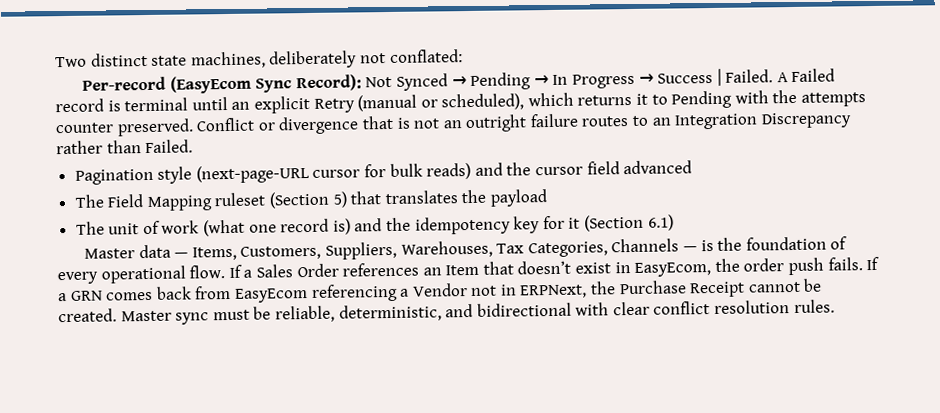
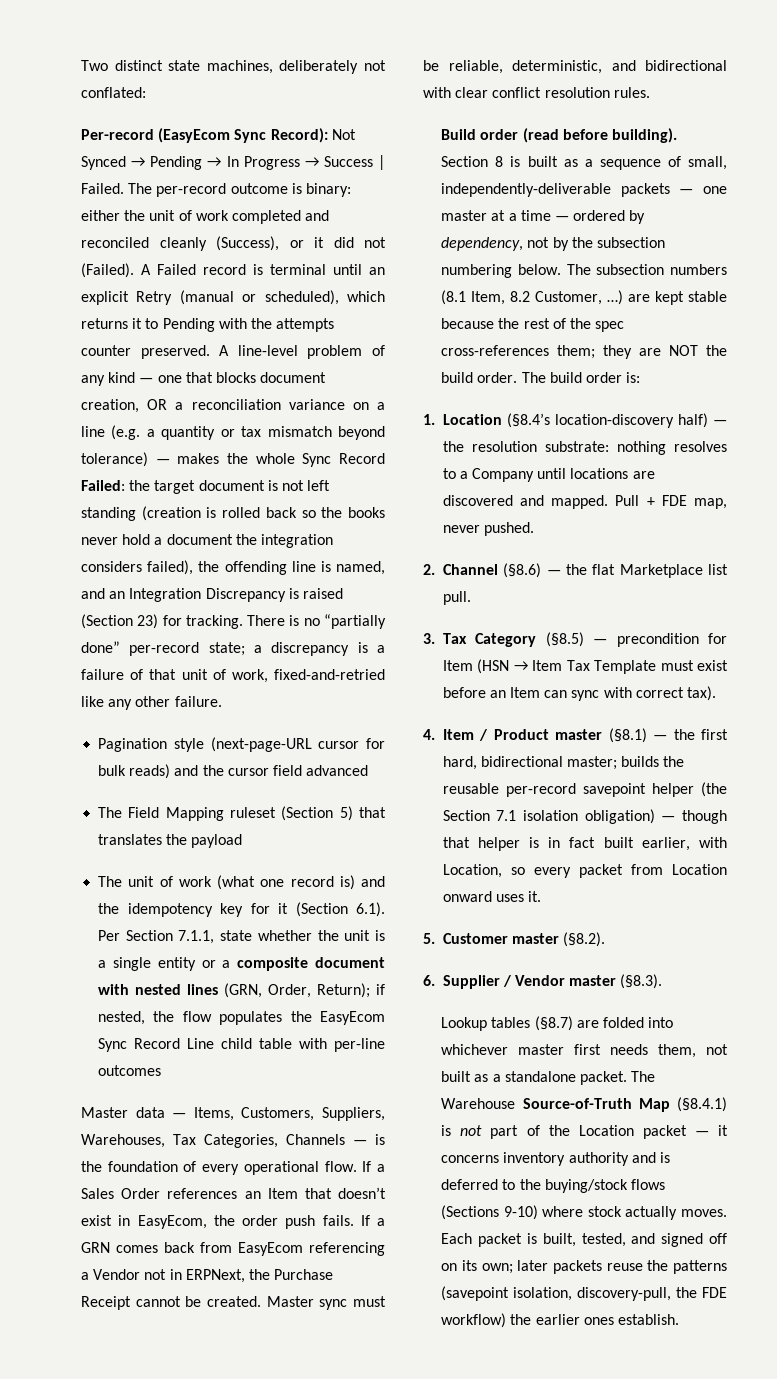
(774, 76) none -> [128,183,351,197] [81,210,330,224] [81,236,386,251] [81,263,134,278] The per-record outcome is binary: either the unit of work completed and reconciled cleanly (Success), or it did not (Failed).
[196,112,852,135] [56,139,194,155] Conflict or divergence that is not an outright failure routes to an Integration Discrepancy rather than Failed. -> [219,345,385,359] [81,372,327,386] [81,399,385,413] [81,425,385,440] [81,452,385,467] [81,480,331,494] [81,506,386,521] [81,534,333,548] [81,560,385,575] [81,588,343,602] [81,614,386,629] [81,641,385,656] [81,669,385,683] [81,696,222,710] A line-level problem of any kind — one that blocks document creation, OR a reconciliation variance on a line (e.g. a quantity or tax mismatch beyond tolerance) — makes the whole Sync Record Failed: the target document is not left standing (creation is rolled back so the books never hold a document the integration considers failed), the offending line is named, and an Integration Discrepancy is raised (Section 23) for tracking. There is no “partially done” per-record state; a discrepancy is a failure of that unit of work, fixed-and-retried like any other failure.
[647,214,674,231] 6.1) -> [356,902,385,917] [98,930,385,944] [98,957,385,971] [98,983,385,998] [98,1011,385,1025] [98,1038,385,1052] [98,1065,162,1076] 6.1). Per Section 7.1.1, state whether the unit is a single entity or a composite document with nested lines (GRN, Order, Return); if nested, the flow populates the EasyEcom Sync Record Line child table with per-line outcomes
(835, 306) none -> [441,128,678,143] [441,156,727,170] [441,183,727,197] [441,210,646,224] [441,237,666,251] [441,264,727,278] [441,290,727,305] [441,318,625,332] [441,345,727,359] [441,372,641,383] [423,413,727,428] [442,441,727,455] [442,468,655,482] [442,495,727,509] [442,522,534,536] [423,563,728,578] [442,591,471,605] [423,632,727,647] [442,659,728,674] [442,686,717,701] [423,728,728,743] [442,756,685,770] [442,782,727,797] [442,809,727,824] [442,837,727,851] [442,864,727,878] [442,891,542,902] [423,932,606,947] [423,974,663,989] [441,1016,674,1031] [441,1044,728,1058] [441,1071,656,1085] [441,1097,727,1112] [441,1125,728,1139] [441,1152,671,1166] [441,1179,666,1193] [441,1205,727,1220] [441,1233,727,1247] [441,1260,727,1274] [441,1286,727,1301] [441,1313,680,1328] // Build order (read before building). Section 8 is built as a sequence of small, independently-deliverable packets — one master at a time — ordered by dependency, not by the subsection numbering below. The subsection numbers (8.1 Item, 8.2 Customer, …) are kept stable because the rest of the spec cross-references them; they are NOT the build order. The build order is: // 1. Location (§8.4’s location-discovery half) — the resolution substrate: nothing resolves to a Company until locations are discovered and mapped. Pull + FDE map, never pushed. // 2. Channel (§8.6) — the flat Marketplace list pull. // 3. Tax Category (§8.5) — precondition for Item (HSN → Item Tax Template must exist before an Item can sync with correct tax). // 4. Item / Product master (§8.1) — the first hard, bidirectional master; builds the reusable per-record savepoint helper (the Section 7.1 isolation obligation) — though that helper is in fact built earlier, with Location, so every packet from Location onward uses it. // 5. Customer master (§8.2). // 6. Supplier / Vendor master (§8.3). // Lookup tables (§8.7) are folded into whichever master first needs them, not built as a standalone packet. The Warehouse Source-of-Truth Map (§8.4.1) is not part of the Location packet — it concerns inventory authority and is deferred to the buying/stock flows (Sections 9-10) where stock actually moves. Each packet is built, tested, and signed off on its own; later packets reuse the patterns (savepoint isolation, discovery-pull, the FDE workflow) the earlier ones establish.

